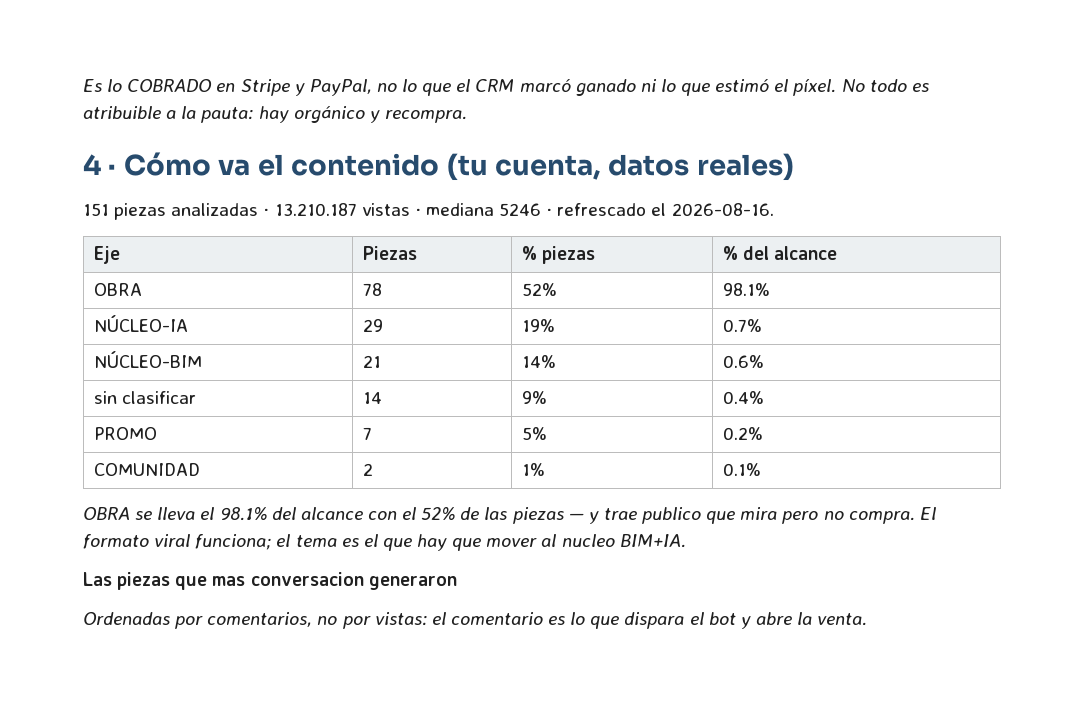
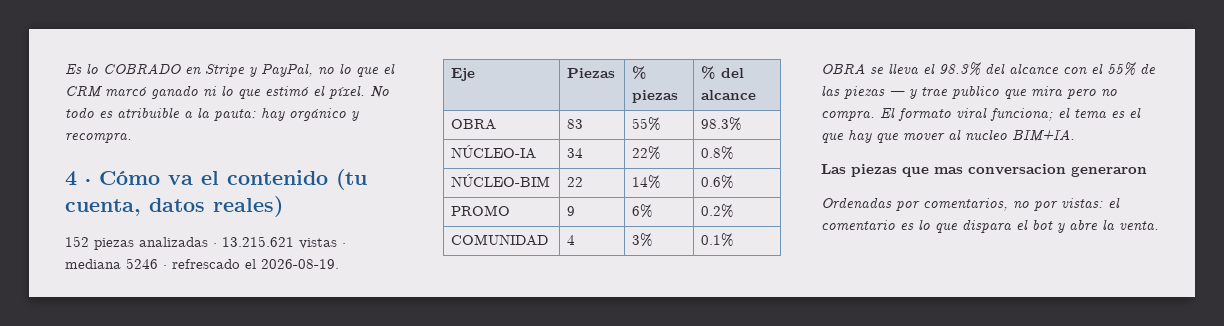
[83,203,109,216] 151 -> [65,236,89,247] 152
[274,203,357,216] 13.210.187 -> [222,236,294,247] 13.215.621
[671,203,774,216] 2026-08-16. -> [261,259,339,269] 2026-08-19.
[362,283,382,296] [521,283,557,296] [722,283,770,296] [93,315,188,332] [362,319,383,332] [521,319,555,332] [722,319,762,332] 78 | 52% | 98.1% // NÚCLEO-IA | 29 | 19% | 0.7% -> [567,119,584,129] [632,117,662,131] [701,117,743,131] [451,145,537,159] [567,148,584,158] [632,146,662,160] [701,146,735,160] 83 | 55% | 98.3% // NÚCLEO-IA | 34 | 22% | 0.8%
[362,355,381,368] 21 -> [567,177,584,187] 22
[93,391,197,404] [362,392,382,404] [521,391,547,404] [722,391,764,404] // sin clasificar | 14 | 9% | 0.4% -> (735, 182) none
[362,427,372,440] [521,427,547,440] 7 | 5% -> [567,206,576,216] [632,204,654,218] 9 | 6%
[362,463,373,476] [521,463,545,476] 2 | 1% -> [567,235,576,245] [632,233,654,247] 4 | 3%
[219,507,267,521] 98.1% -> [939,62,981,75] 98.3%
[421,507,456,520] 52% -> [1107,62,1136,75] 55%

